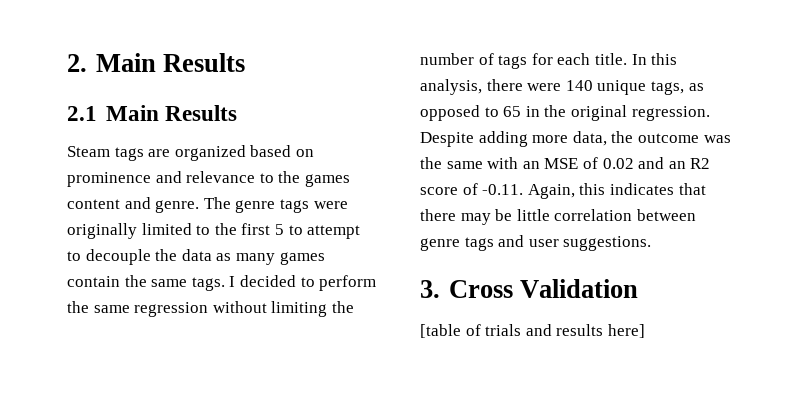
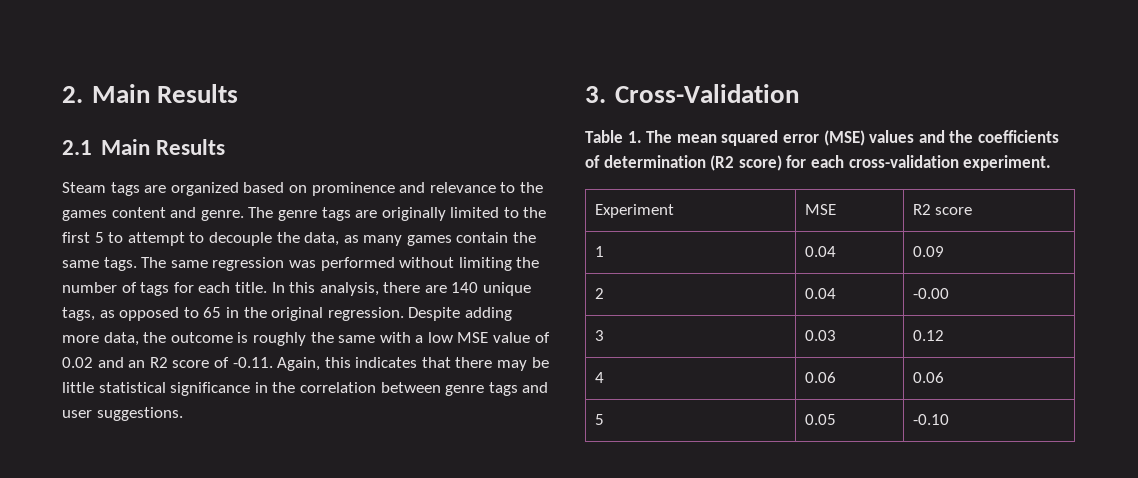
[313,201,348,209] were -> [355,210,378,218] are
[181,249,212,261] data -> [304,232,340,246] data,
[229,275,377,291] [67,301,209,317] I decided to perform the same regression -> [141,257,395,271] The same regression was performed
[527,83,562,91] were -> [424,285,447,293] are
[703,135,731,143] was -> [237,332,306,346] is roughly
[522,158,579,169] an MSE -> [415,332,531,343] a low MSE value
(550, 215) none -> [98,382,296,396] statistical significance in the
[448,279,638,298] [420,324,645,338] Cross Validation // [table of trials and results here] -> [614,84,799,103] [585,130,1059,146] [585,155,1052,171] [594,204,674,218] [804,204,836,215] [912,204,973,215] [594,246,604,257] [804,246,836,257] [912,246,944,257] [594,288,604,299] [804,288,836,299] [912,288,949,299] [594,330,604,341] [804,330,836,341] [912,330,944,341] [594,372,604,383] [804,372,836,383] [912,372,944,383] [594,414,604,425] [804,414,836,425] [912,414,949,425] Cross-Validation // Table 1. The mean squared error (MSE) values and the coefficients of determination (R2 score) for each cross-validation experiment. // Experiment | MSE | R2 score // 1 | 0.04 | 0.09 // 2 | 0.04 | -0.00 // 3 | 0.03 | 0.12 // 4 | 0.06 | 0.06 // 5 | 0.05 | -0.10

